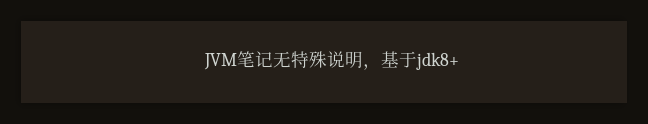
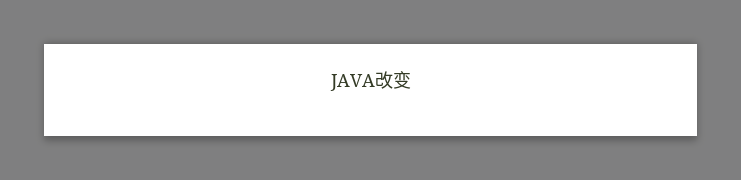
[203,51,459,70] JVM笔记无特殊说明，基于jdk8+ -> [329,71,411,91] JAVA改变

